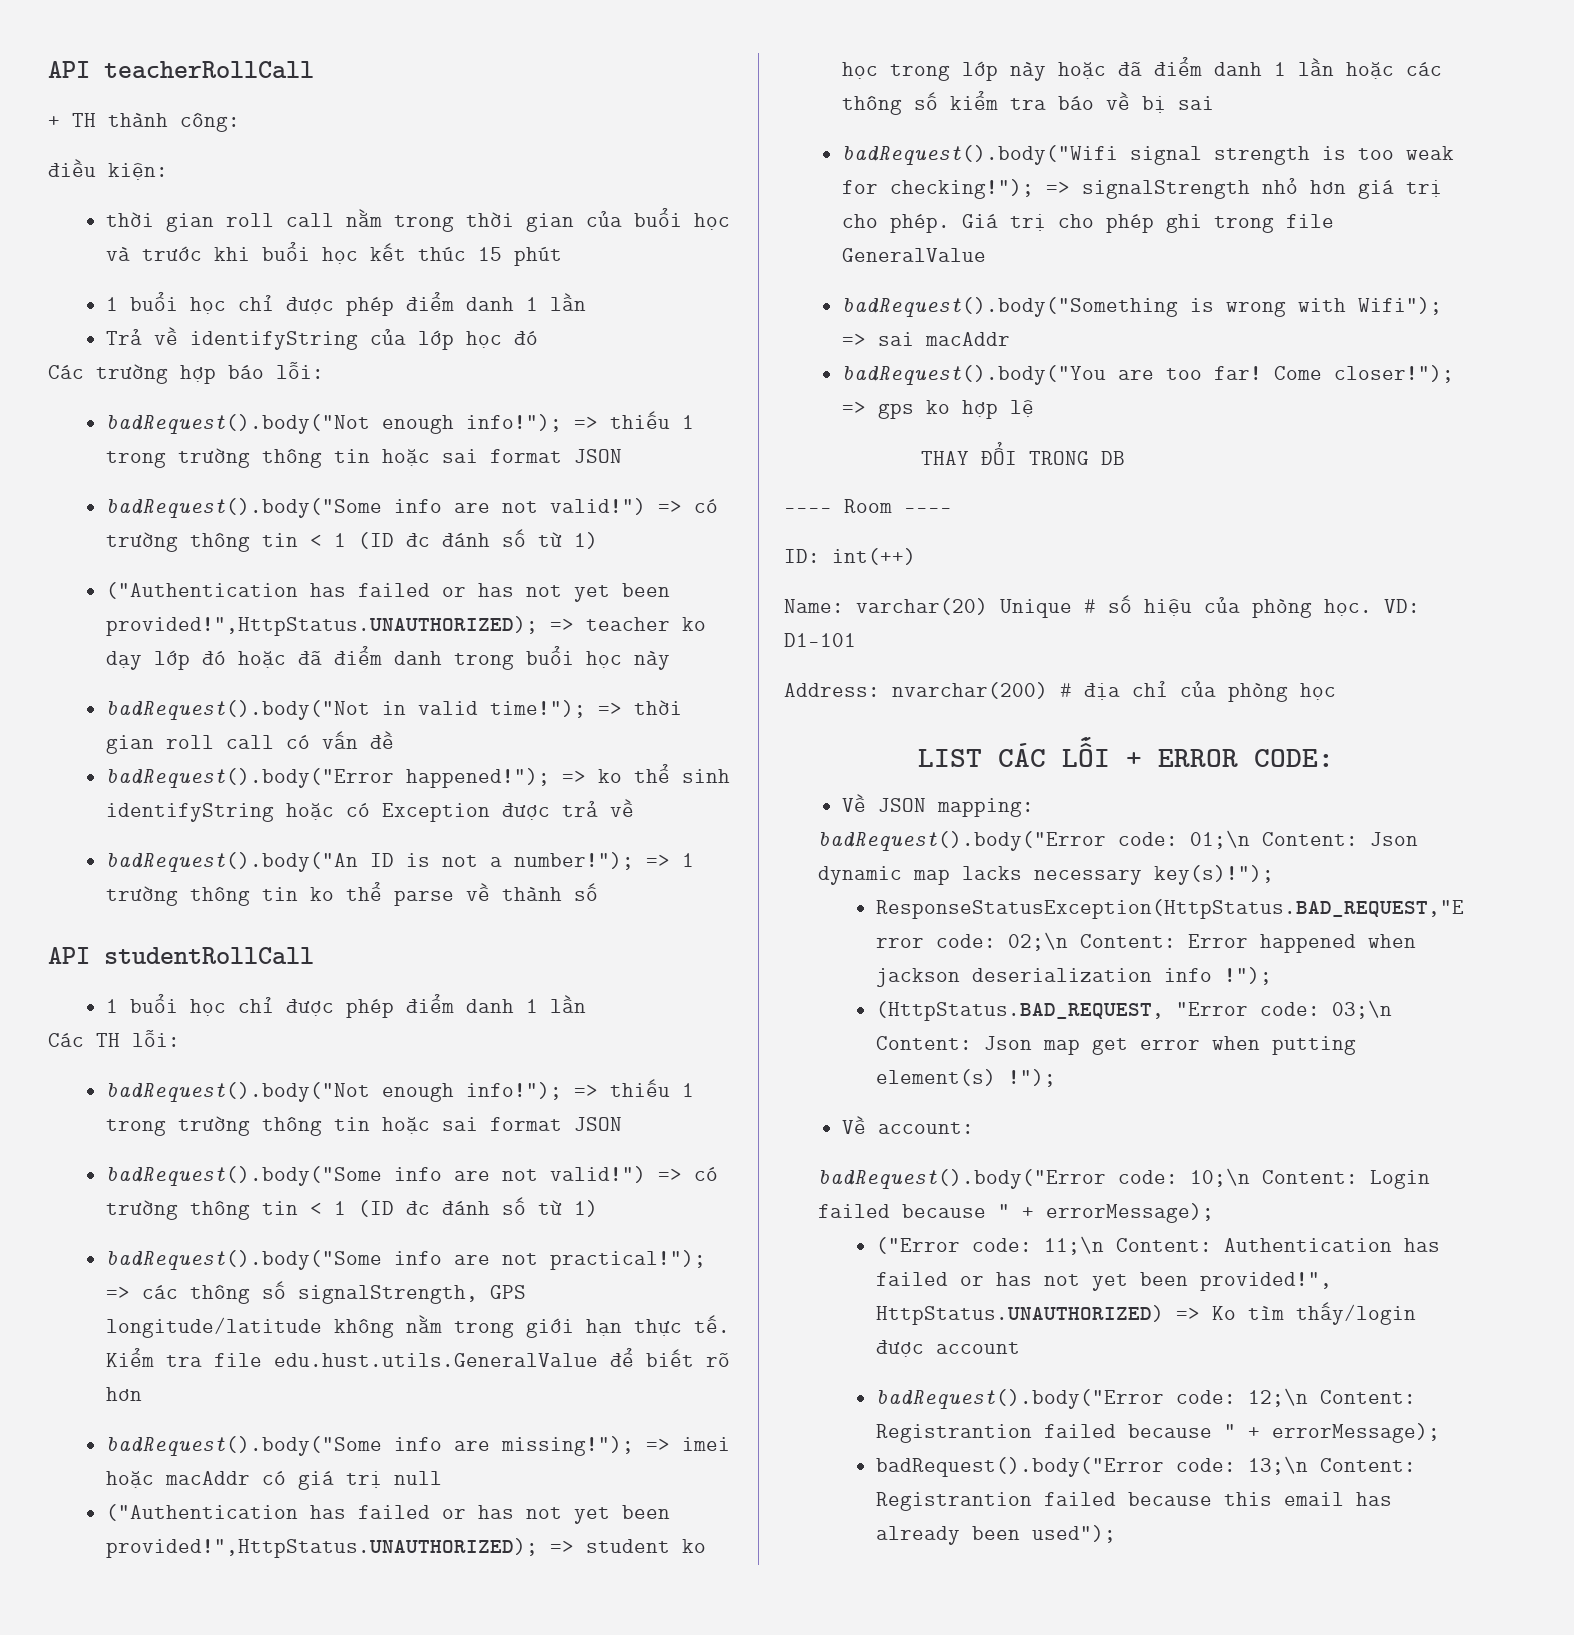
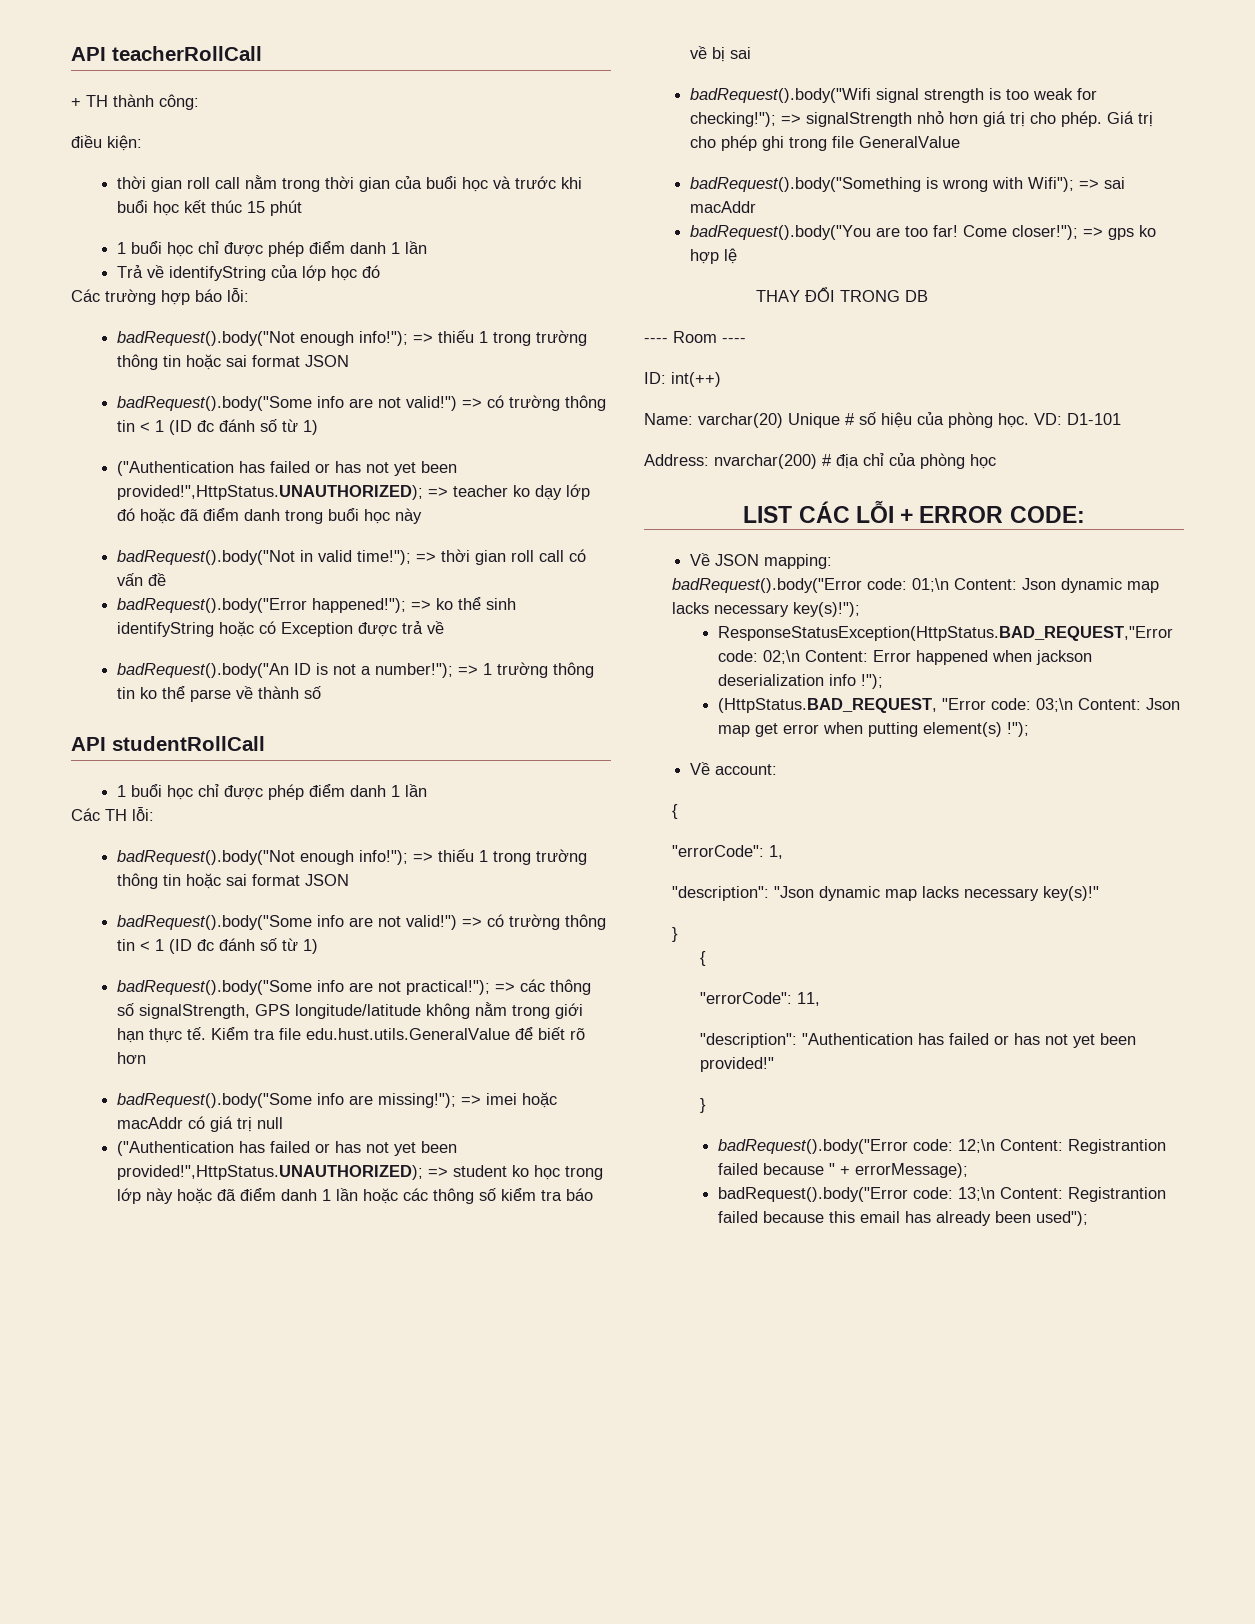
[818,1168,1431,1189] [818,1203,1215,1223] [876,1236,1441,1255] [876,1272,1333,1291] [876,1302,1417,1325] [876,1340,1021,1357] badRequest().body("Error code: 10;\n Content: Login failed because " + errorMessage); // ("Error code: 11;\n Content: Authentication has failed or has not yet been provided!", HttpStatus.UNAUTHORIZED) => Ko tìm thấy/login được account -> [671,804,678,819] [671,845,783,859] [671,886,1099,901] [671,927,678,942] [699,951,706,966] [699,992,820,1006] [699,1033,1136,1048] [699,1057,774,1072] [699,1098,706,1113] { // "errorCode": 1, // "description": "Json dynamic map lacks necessary key(s)!" // } // { // "errorCode": 11, // "description": "Authentication has failed or has not yet been provided!" // }

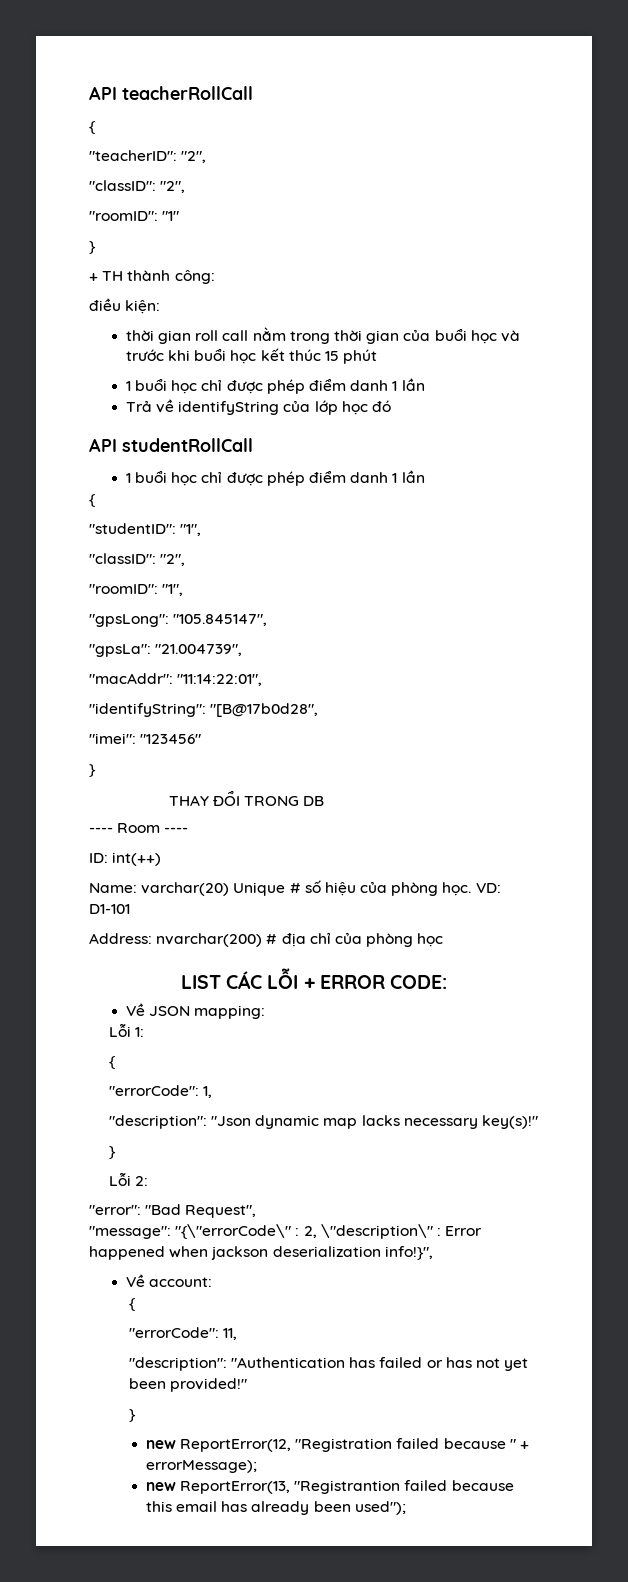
(262, 53) none -> [89,121,95,134] [89,150,207,163] [89,180,186,193] [89,211,180,221] [89,241,96,254] // { // "teacherID": "2", // "classID": "2", // "roomID": "1" // }
[71,288,249,305] [117,330,588,346] [117,354,350,370] [117,395,607,411] [117,419,319,435] [117,461,458,476] [117,484,591,500] [117,508,423,524] [117,549,587,565] [117,573,167,586] [117,597,517,613] [117,621,445,637] [117,662,595,678] [117,686,322,702] // Các trường hợp báo lỗi: // badRequest().body("Not enough info!"); => thiếu 1 trong trường thông tin hoặc sai format JSON // badRequest().body("Some info are not valid!") => có trường thông tin < 1 (ID đc đánh số từ 1) // ("Authentication has failed or has not yet been provided!",HttpStatus.UNAUTHORIZED); => teacher ko dạy lớp đó hoặc đã điểm danh trong buổi học này // badRequest().body("Not in valid time!"); => thời gian roll call có vấn đề // badRequest().body("Error happened!"); => ko thể sinh identifyString hoặc có Exception được trả về // badRequest().body("An ID is not a number!"); => 1 trường thông tin ko thể parse về thành số -> (392, 406) none
[71,807,154,821] [117,849,588,865] [117,873,350,889] [117,914,607,930] [117,938,319,954] [117,979,592,995] [117,1002,584,1019] [117,1027,586,1043] [117,1052,147,1064] [117,1092,558,1108] [117,1116,284,1132] [117,1141,458,1156] [117,1165,604,1180] [117,1188,594,1204] [690,46,752,62] [690,88,1098,103] [690,111,1154,127] [690,135,961,151] [690,177,1126,192] [690,201,757,213] [690,225,1157,240] [690,248,738,264] Các TH lỗi: // badRequest().body("Not enough info!"); => thiếu 1 trong trường thông tin hoặc sai format JSON // badRequest().body("Some info are not valid!") => có trường thông tin < 1 (ID đc đánh số từ 1) // badRequest().body("Some info are not practical!"); => các thông số signalStrength, GPS longitude/latitude không nằm trong giới hạn thực tế. Kiểm tra file edu.hust.utils.GeneralValue để biết rõ hơn // badRequest().body("Some info are missing!"); => imei hoặc macAddr có giá trị null // ("Authentication has failed or has not yet been provided!",HttpStatus.UNAUTHORIZED); => student ko học trong lớp này hoặc đã điểm danh 1 lần hoặc các thông số kiểm tra báo về bị sai // badRequest().body("Wifi signal strength is too weak for checking!"); => signalStrength nhỏ hơn giá trị cho phép. Giá trị cho phép ghi trong file GeneralValue // badRequest().body("Something is wrong with Wifi"); => sai macAddr // badRequest().body("You are too far! Come closer!"); => gps ko hợp lệ -> [89,494,95,507] [89,523,202,536] [89,553,186,566] [89,584,184,596] [89,614,268,627] [89,644,243,657] [89,673,263,686] [89,703,319,717] [89,733,202,744] [89,764,96,777] { // "studentID": "1", // "classID": "2", // "roomID": "1", // "gpsLong": "105.845147", // "gpsLa": "21.004739", // "macAddr": "11:14:22:01", // "identifyString": "[B@17b0d28", // "imei": "123456" // }
[671,578,1159,593] [671,602,860,617] [717,626,1173,641] [717,650,1092,665] [717,674,883,689] [717,698,1180,713] [717,722,1029,737] [690,762,778,775] badRequest().body("Error code: 01;\n Content: Json dynamic map lacks necessary key(s)!"); // ResponseStatusException(HttpStatus.BAD_REQUEST,"Error code: 02;\n Content: Error happened when jackson deserialization info !"); // (HttpStatus.BAD_REQUEST, "Error code: 03;\n Content: Json map get error when putting element(s) !"); // Về account: -> [108,1023,145,1037] Lỗi 1:
(678, 934) none -> [108,1172,149,1186] [89,1204,257,1218] [89,1224,483,1239] [89,1246,433,1260] [125,1274,213,1287] // Lỗi 2: // "error": "Bad Request", // "message": "{\"errorCode\" : 2, \"description\" : Error happened when jackson deserialization info!}", // Về account:
[717,1139,1166,1154] badRequest().body("Error code: 12;\n Content: Registrantion -> [145,1438,393,1452] new ReportError(12, "Registration
[717,1187,1166,1202] badRequest().body("Error code: 13;\n Content: Registrantion -> [145,1480,401,1494] new ReportError(13, "Registrantion

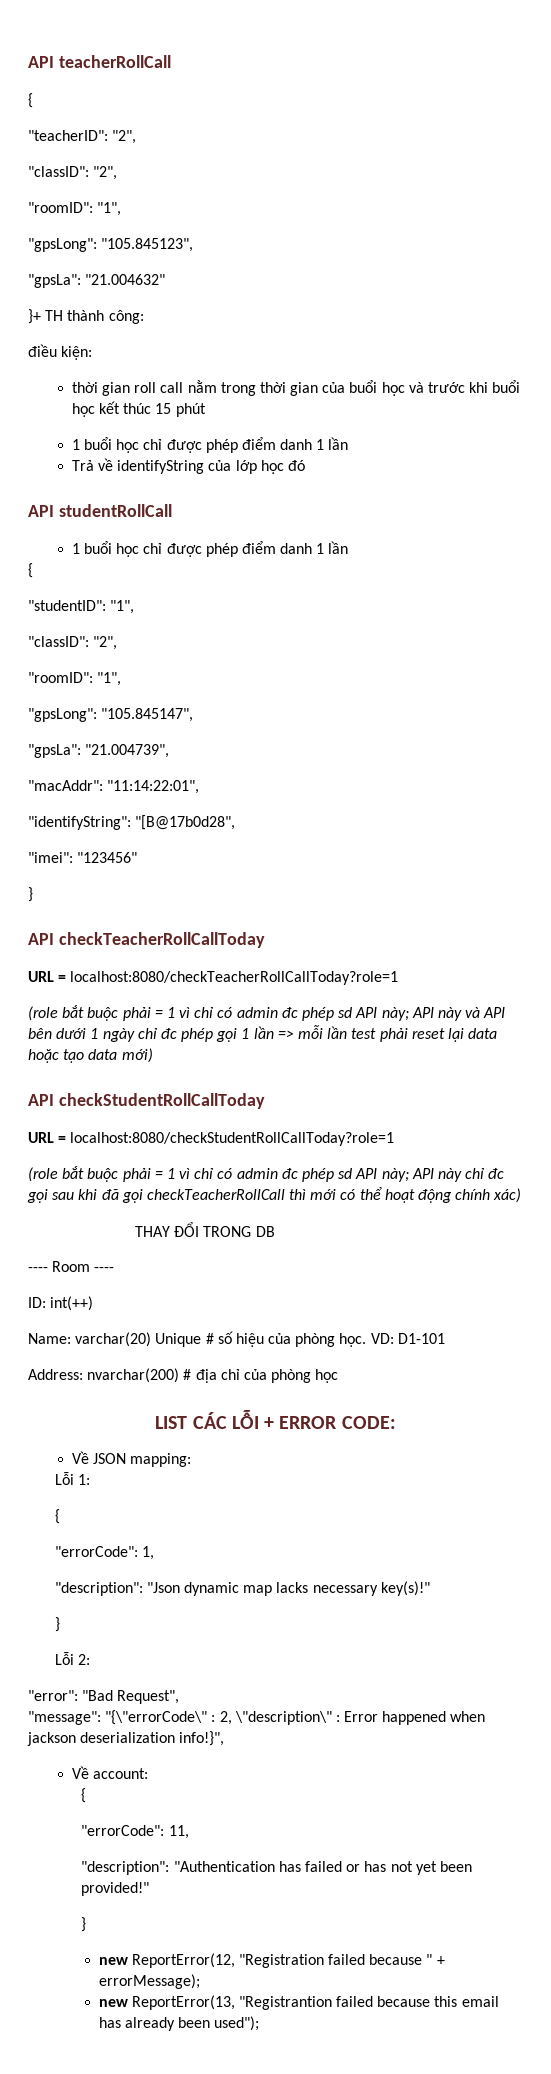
[162,211,180,221] [89,241,96,254] [89,273,98,281] "1" // } // + -> [97,202,122,216] [28,238,194,252] [28,274,166,288] [28,309,41,324] "1", // "gpsLong": "105.845123", // "gpsLa": "21.004632" // }+
(96, 770) none -> [28,932,265,948] [28,971,399,985] [28,1005,506,1021] [28,1025,498,1042] [28,1048,153,1063] [28,1093,265,1109] [28,1132,395,1146] [28,1166,505,1182] [27,1187,522,1203] // API checkTeacherRollCallToday // URL = localhost:8080/checkTeacherRollCallToday?role=1 // (role bắt buộc phải = 1 vì chỉ có admin đc phép sd API này; API này và API bên dưới 1 ngày chỉ đc phép gọi 1 lần => mỗi lần test phải reset lại data hoặc tạo data mới) // API checkStudentRollCallToday // URL = localhost:8080/checkStudentRollCallToday?role=1 // (role bắt buộc phải = 1 vì chỉ có admin đc phép sd API này; API này chỉ đc gọi sau khi đã gọi checkTeacherRollCall thì mới có thể hoạt động chính xác)

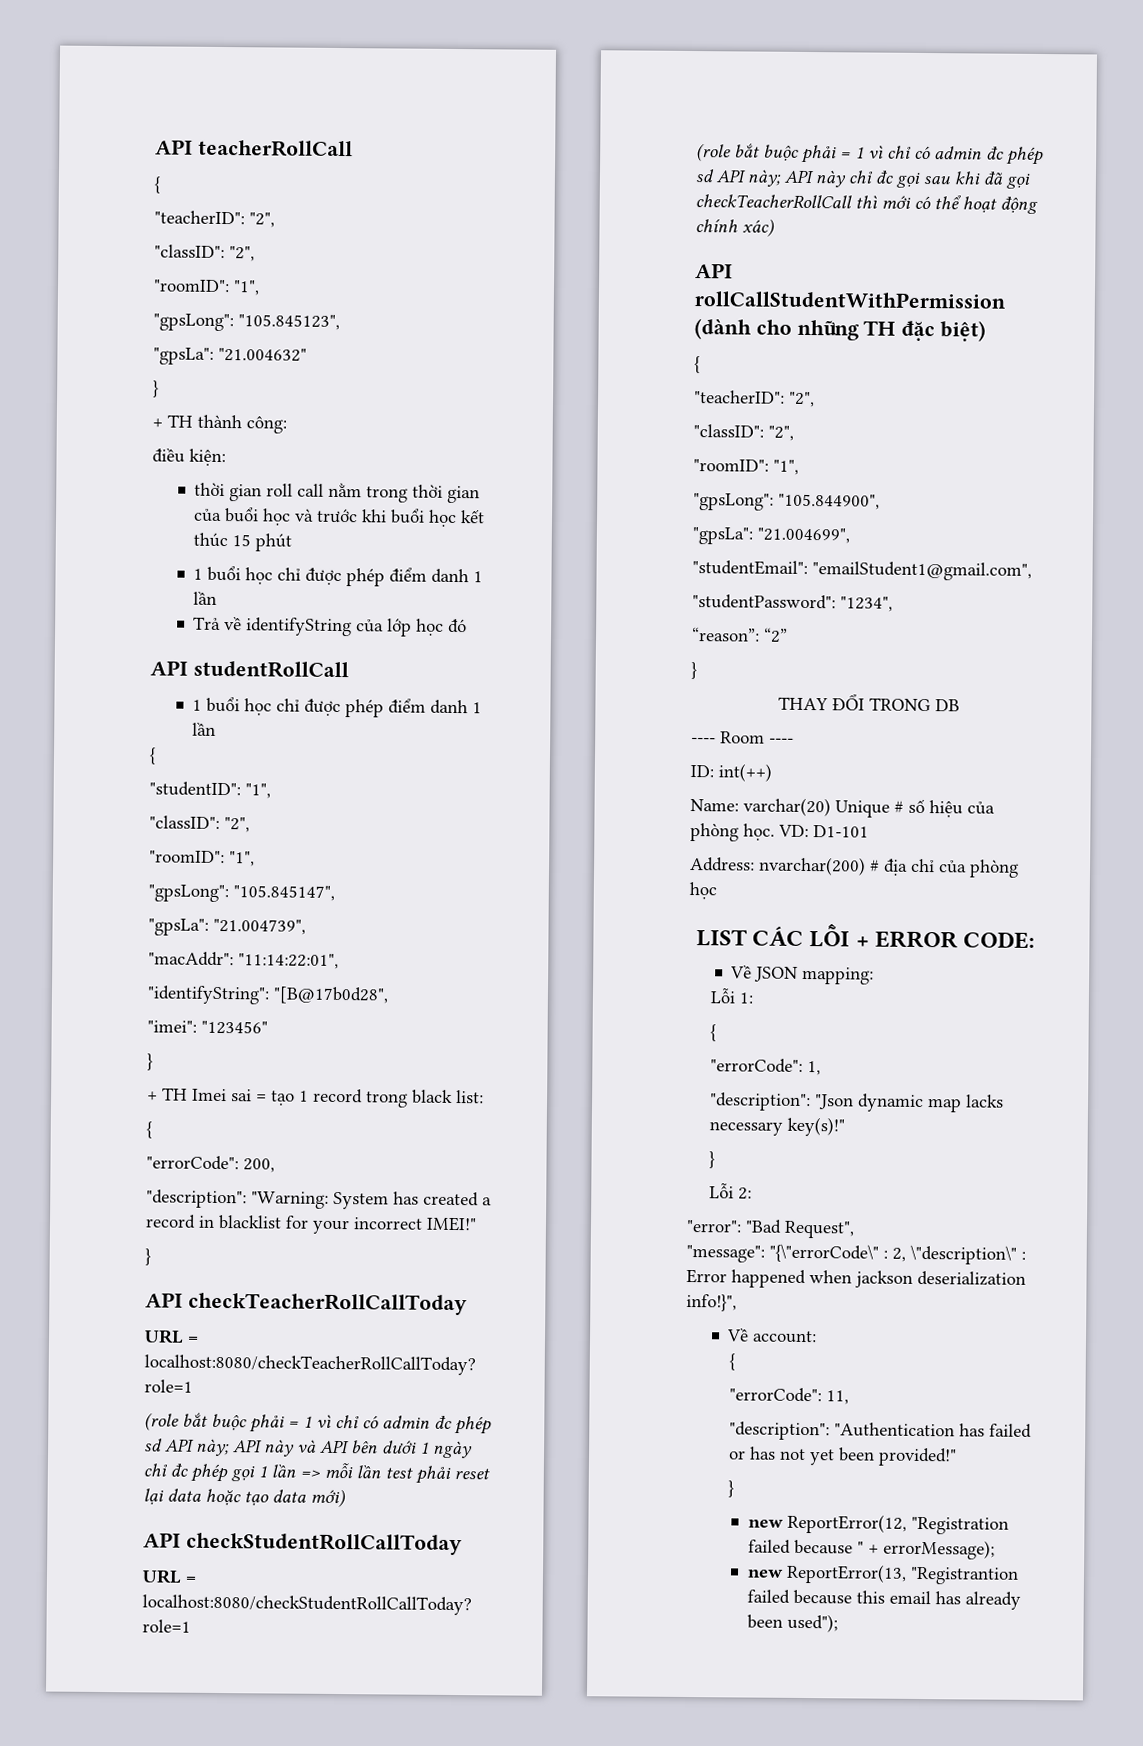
[28,309,41,324] }+ -> [153,380,159,398] [152,418,163,428] } // +
(33, 894) none -> [147,1087,484,1108] [146,1121,152,1139] [146,1155,275,1173] [146,1189,492,1210] [145,1214,477,1235] [145,1248,151,1266] // + TH Imei sai = tạo 1 record trong black list: // { // "errorCode": 200, // "description": "Warning: System has created a record in blacklist for your incorrect IMEI!" // }
(522, 1195) none -> [695,263,733,279] [694,291,1006,309] [694,318,987,342] [694,356,700,374] [694,390,815,408] [693,424,794,441] [693,459,799,475] [693,493,880,511] [692,527,850,545] [692,560,1032,581] [692,594,893,612] [691,627,788,643] [691,662,697,680] // API rollCallStudentWithPermission (dành cho những TH đặc biệt) // { // "teacherID": "2", // "classID": "2", // "roomID": "1", // "gpsLong": "105.844900", // "gpsLa": "21.004699", // "studentEmail": "emailStudent1@gmail.com", // "studentPassword": "1234", // “reason”: “2” // }

